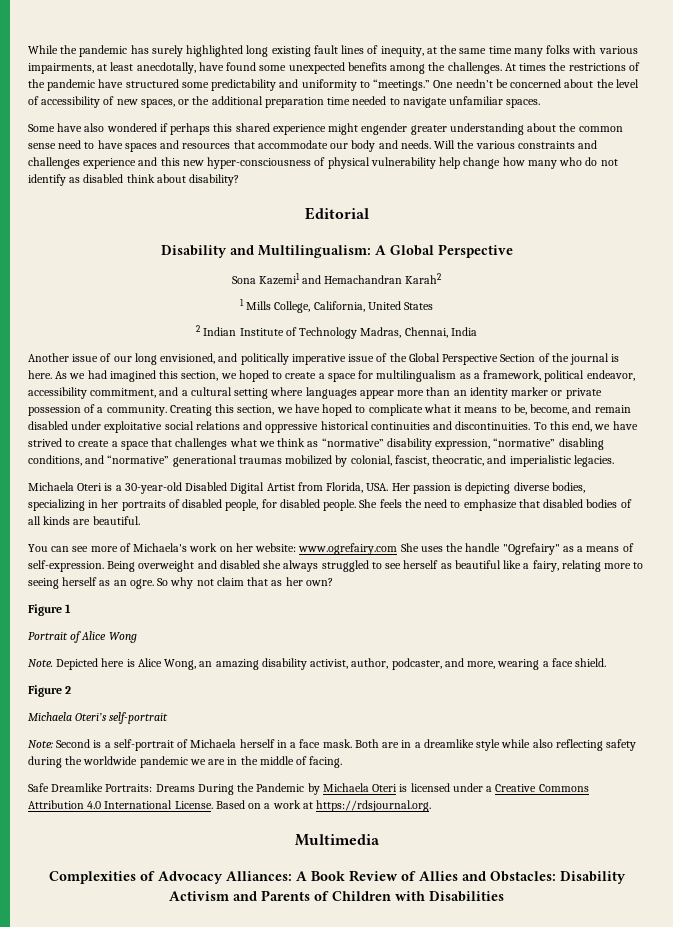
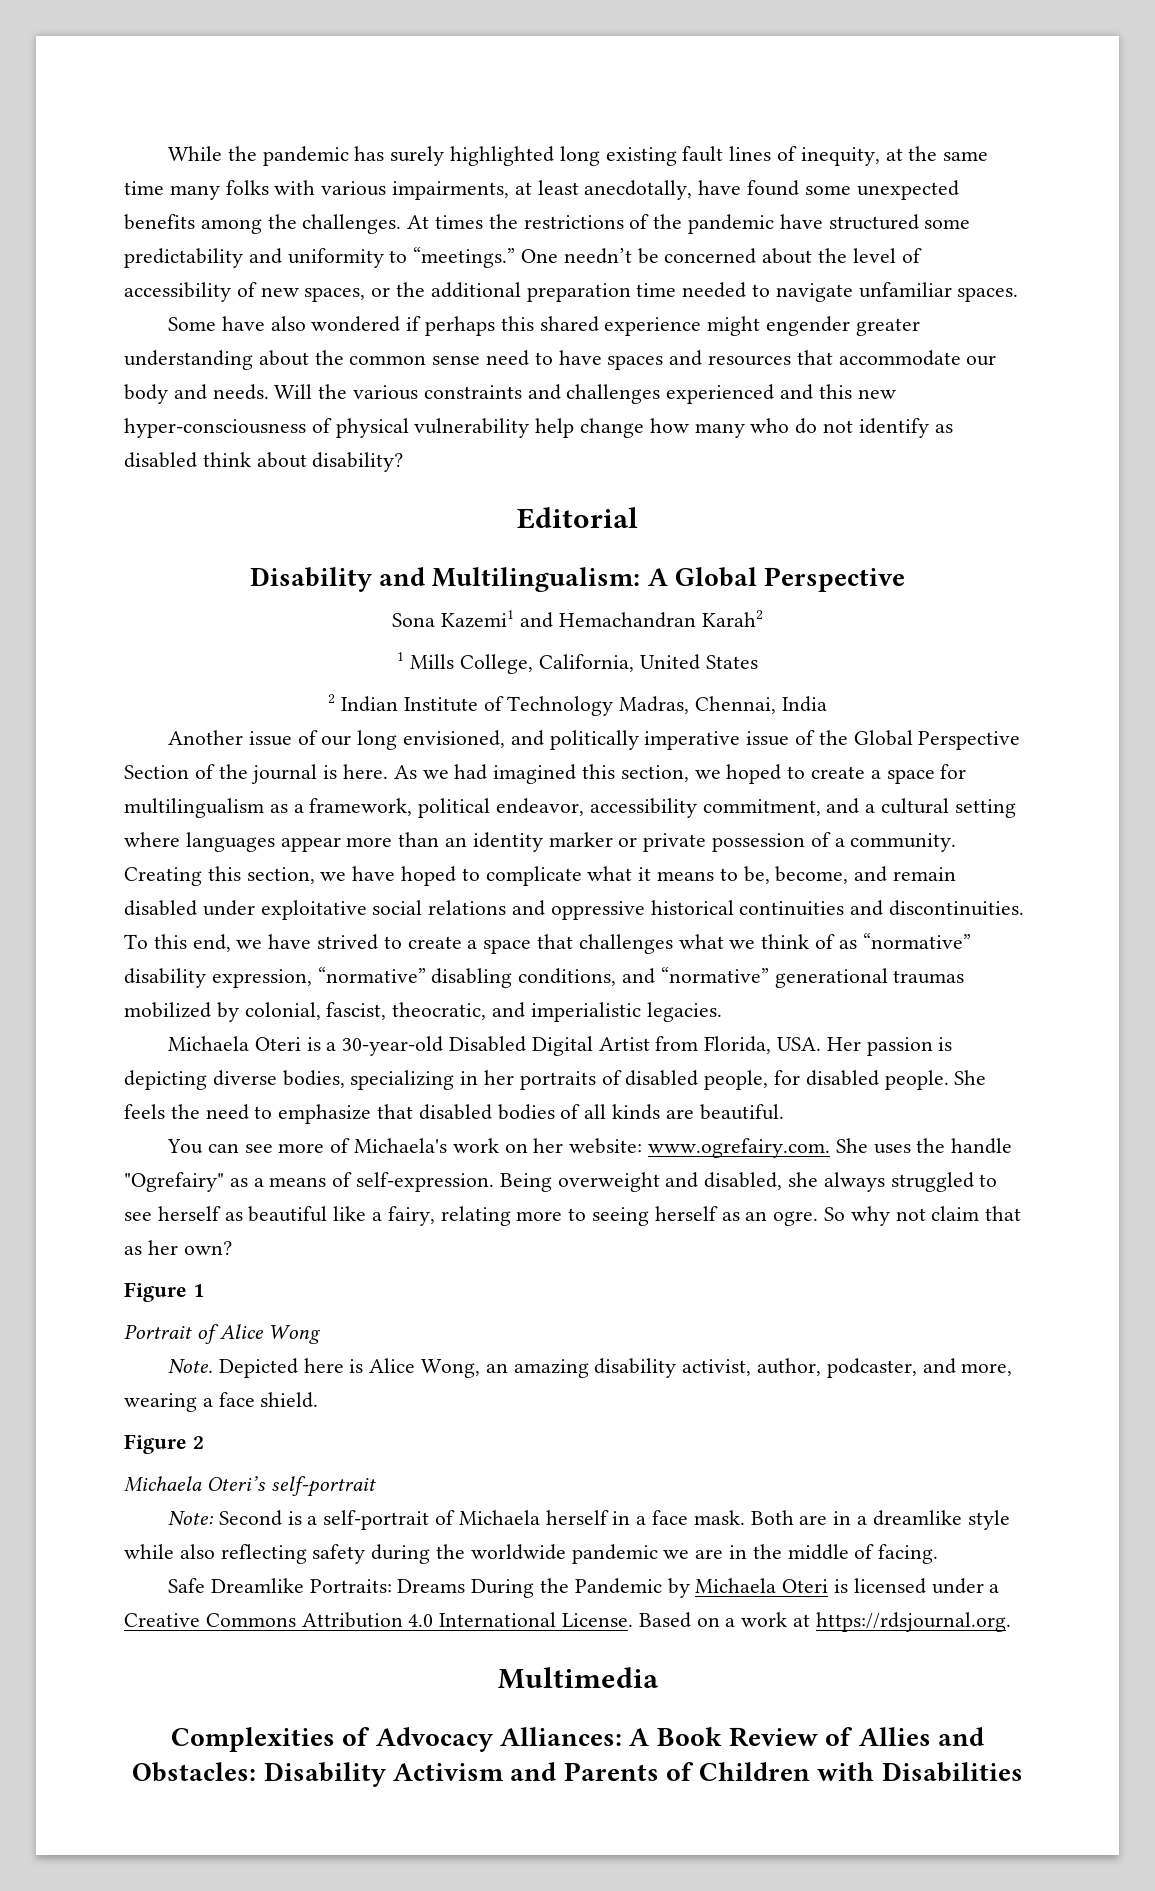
[83,158,137,169] experience -> [666,384,775,404] experienced
(306, 442) none -> [815,934,836,949] of
[298,543,398,555] www.ogrefairy.com -> [648,1138,831,1158] www.ogrefairy.com.
[219,560,260,569] disabled -> [704,1172,783,1190] disabled,

